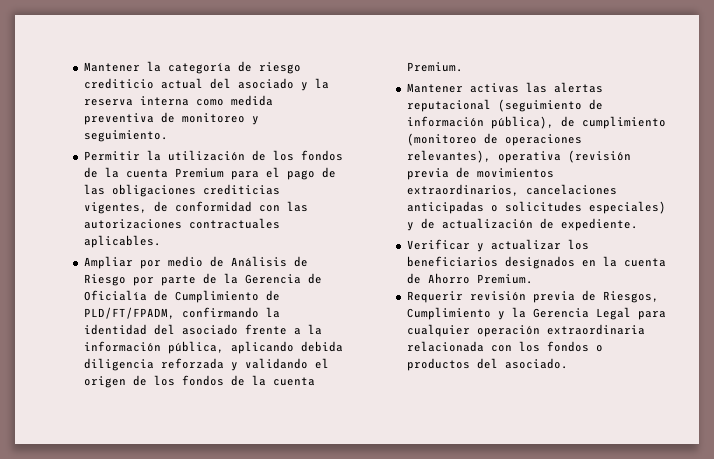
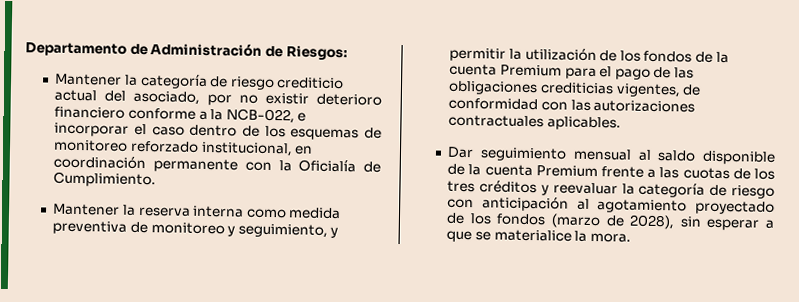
(83, 67) none -> [25,42,348,61] Departamento de Administración de Riesgos: //
[237,78,308,91] asociado y -> [133,90,382,106] [54,106,307,124] [54,122,382,141] [53,139,314,157] [53,155,381,173] [53,171,157,188] [52,203,121,216] asociado, por no existir deterioro financiero conforme a la NCB-022, e incorporar el caso dentro de los esquemas de monitoreo reforzado institucional, en coordinación permanente con la Oficialía de Cumplimiento. // Mantener
[83,130,168,142] [83,151,140,161] seguimiento. // Permitir -> [237,223,339,239] [449,47,507,62] seguimiento, y permitir
[83,256,308,269] [83,273,322,286] [83,290,280,303] [83,307,280,319] [83,324,322,335] [83,341,343,354] [83,358,329,371] [83,375,315,388] [406,62,463,72] [406,82,603,93] [406,99,603,112] [406,116,666,129] [406,133,582,146] [406,150,631,163] [406,167,554,180] [406,184,617,196] [406,201,666,214] [406,218,638,231] [406,239,589,252] [406,256,666,269] [406,273,533,284] [406,290,659,303] [406,307,666,320] [406,324,645,337] [406,341,603,352] [406,358,568,371] Ampliar por medio de Análisis de Riesgo por parte de la Gerencia de Oficialía de Cumplimiento de PLD/FT/FPADM, confirmando la identidad del asociado frente a la información pública, aplicando debida diligencia reforzada y validando el origen de los fondos de la cuenta Premium. // Mantener activas las alertas reputacional (seguimiento de información pública), de cumplimiento (monitoreo de operaciones relevantes), operativa (revisión previa de movimientos extraordinarios, cancelaciones anticipadas o solicitudes especiales) y de actualización de expediente. // Verificar y actualizar los beneficiarios designados en la cuenta de Ahorro Premium. // Requerir revisión previa de Riesgos, Cumplimiento y la Gerencia Legal para cualquier operación extraordinaria relacionada con los fondos o productos del asociado. -> [447,146,776,165] [447,163,775,180] [447,180,775,199] [447,196,775,215] [446,212,774,231] [446,229,631,243] Dar seguimiento mensual al saldo disponible de la cuenta Premium frente a las cuotas de los tres créditos y reevaluar la categoría de riesgo con anticipación al agotamiento proyectado de los fondos (marzo de 2028), sin esperar a que se materialice la mora.

